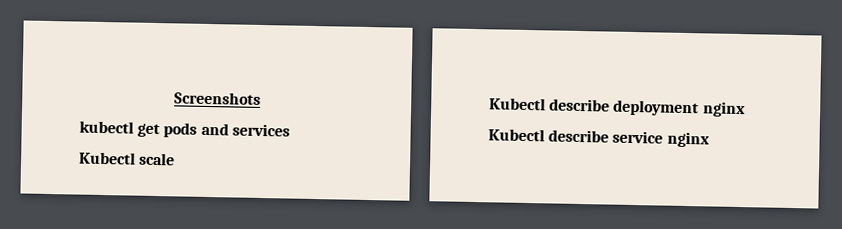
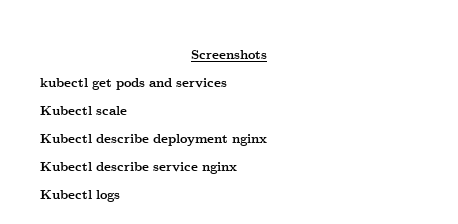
(710, 139) none -> [40,190,120,202] // Kubectl logs

